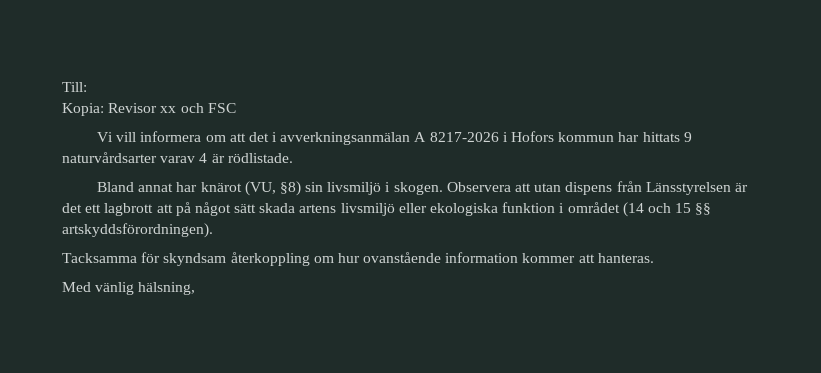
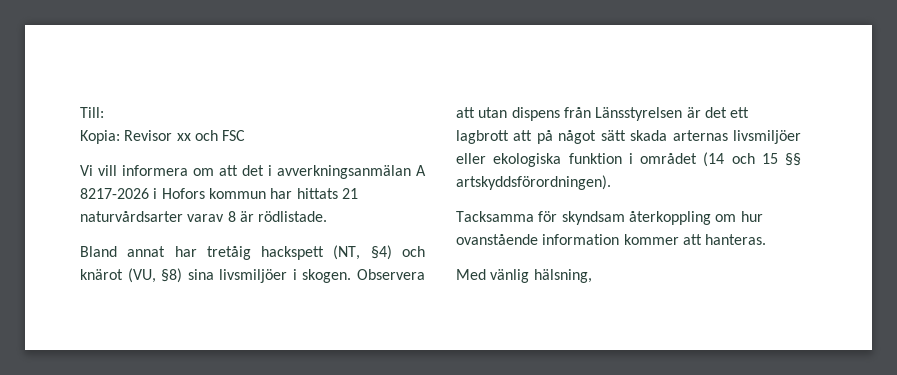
[683,132,692,142] 9 -> [341,188,358,199] 21
[199,153,208,163] 4 -> [227,211,236,222] 8
(198, 187) none -> [206,245,425,260] tretåig hackspett (NT, §4) och
[305,182,382,195] sin livsmiljö -> [187,269,288,283] sina livsmiljöer
[299,203,395,216] artens livsmiljö -> [672,130,801,144] arternas livsmiljöer

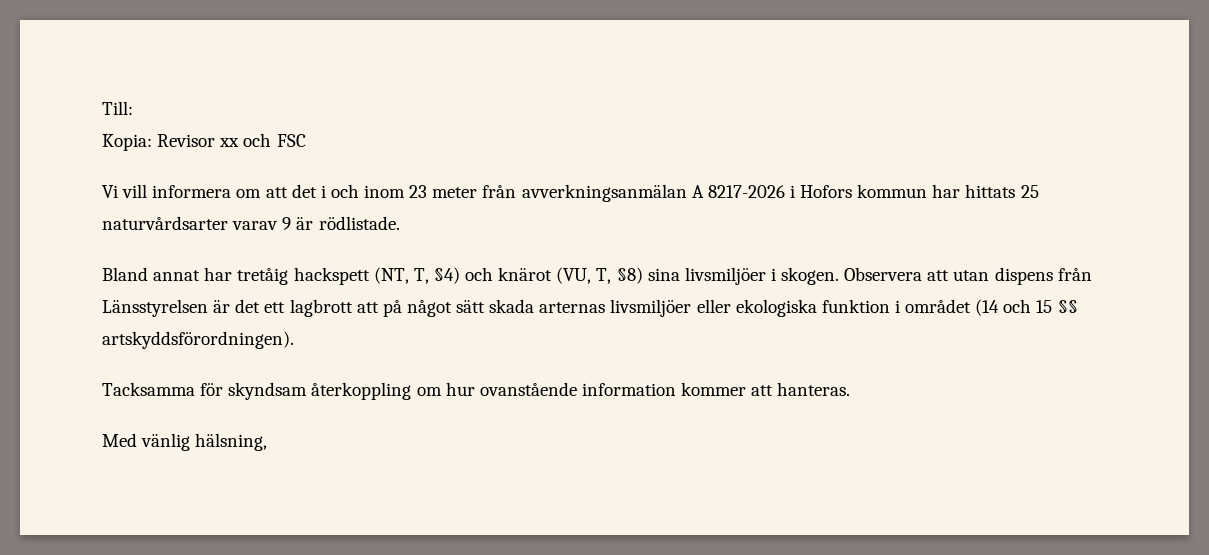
(272, 170) none -> [330,184,517,198] och inom 23 meter från
[341,188,358,199] 21 -> [1020,185,1039,198] 25
[227,211,236,222] 8 -> [282,217,292,230] 9
(361, 252) none -> [413,268,429,284] T,
(156, 275) none -> [596,268,612,284] T,

